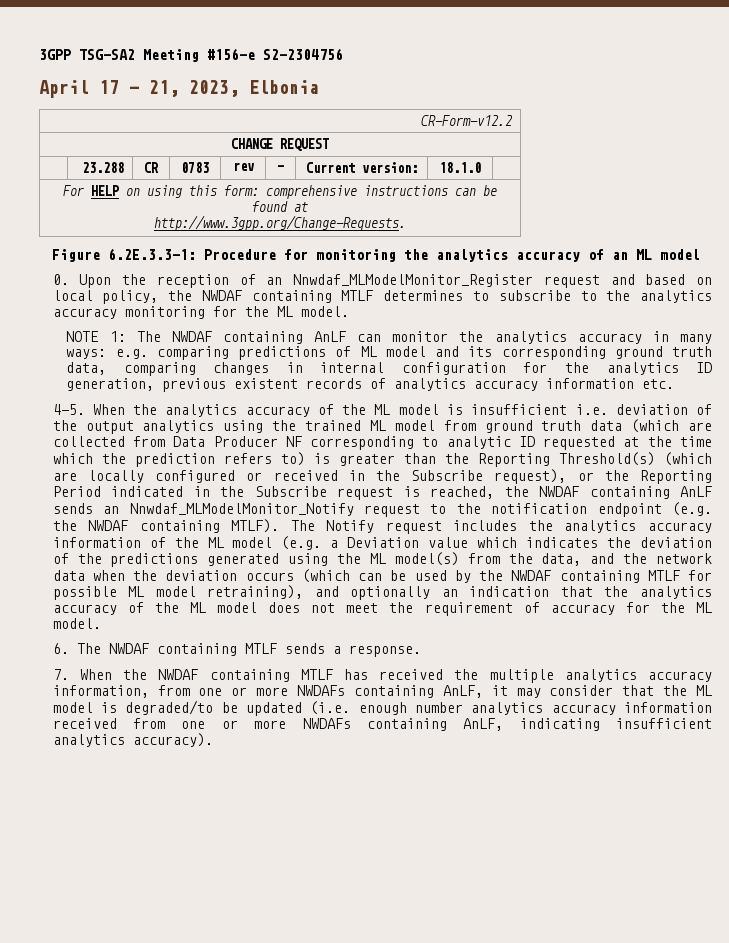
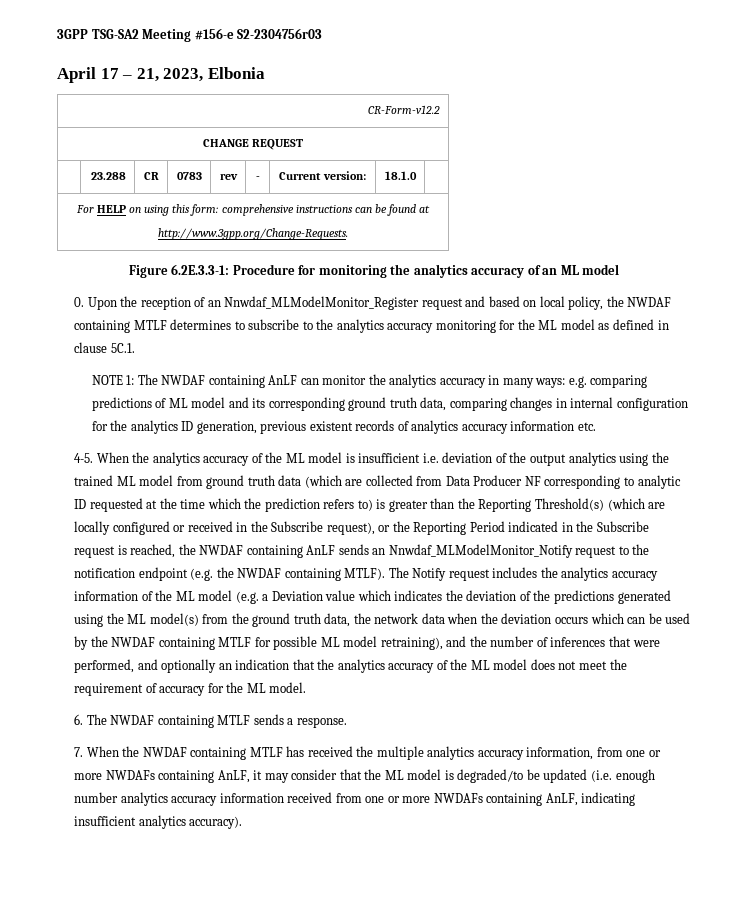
[263,48,343,60] S2-2304756 -> [237,28,323,39] S2-2304756r03
[300,306,349,317] model. -> [560,319,669,330] [74,342,135,353] model as defined in clause 5C.1.
[541,553,615,566] data, and -> [252,613,351,627] ground truth data,
[301,569,350,583] (which -> [590,613,624,624] which
(339, 591) none -> [469,636,660,647] [74,659,158,673] the number of inferences that were performed, and

